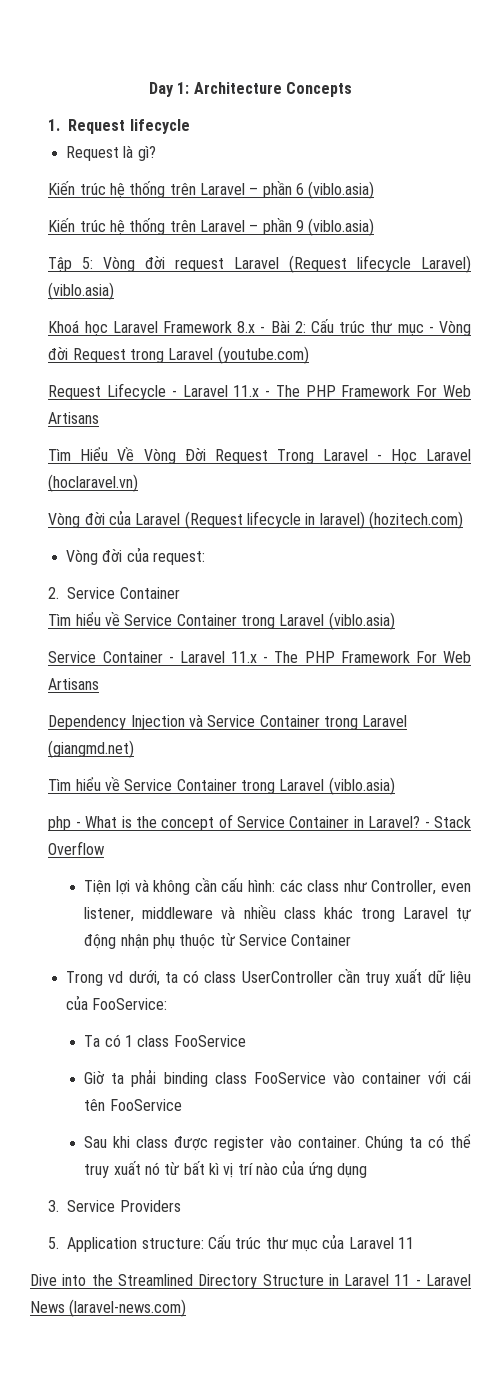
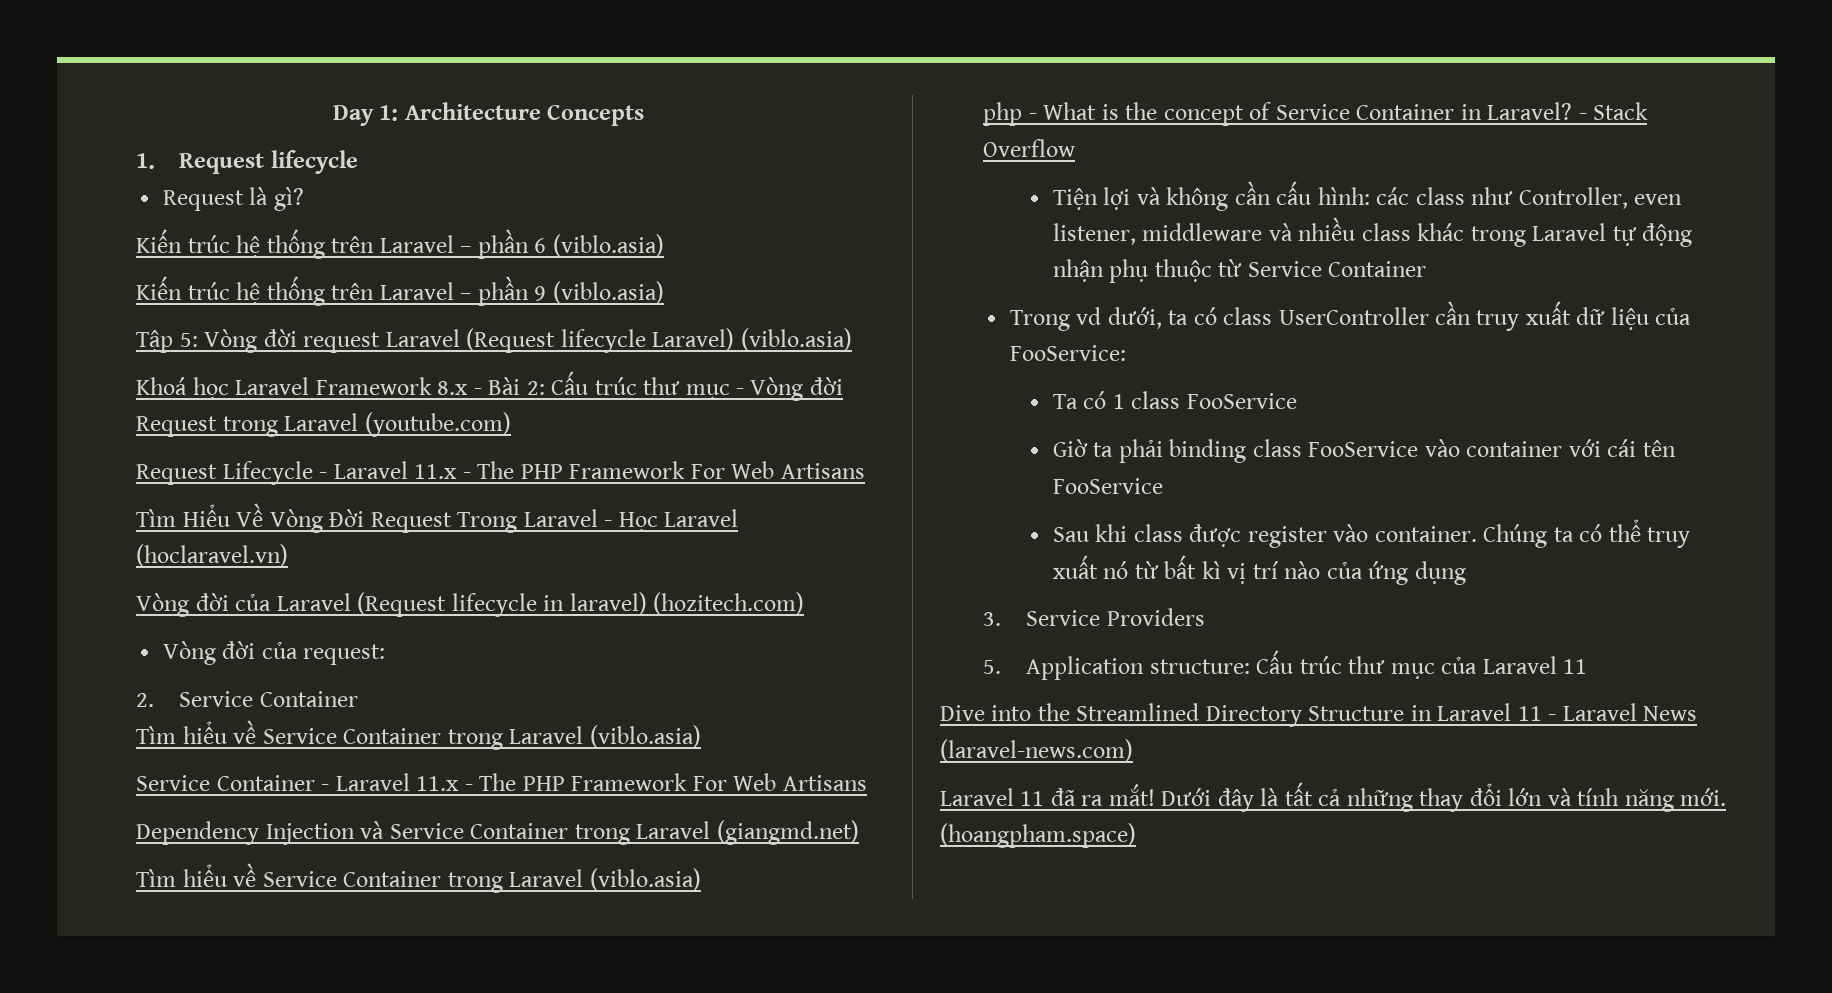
(187, 1308) none -> [940,782,1727,812] [940,823,1136,848] // Laravel 11 đã ra mắt! Dưới đây là tất cả những thay đổi lớn và tính năng mới. (hoangpham.space)

